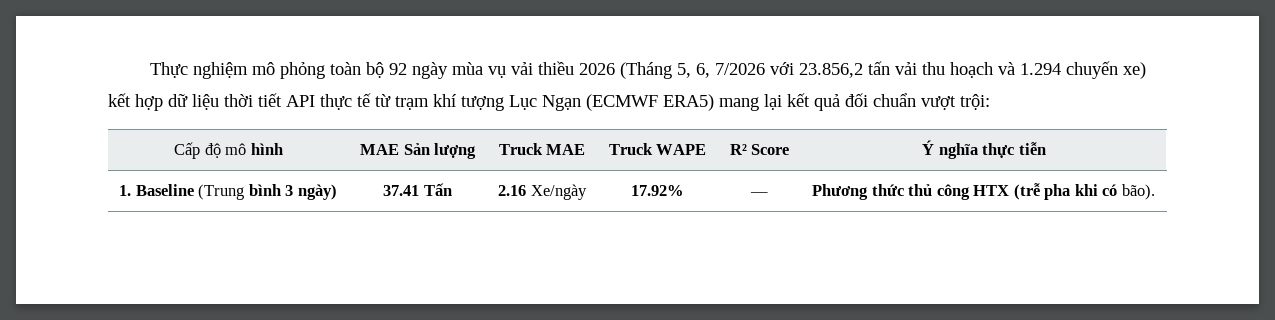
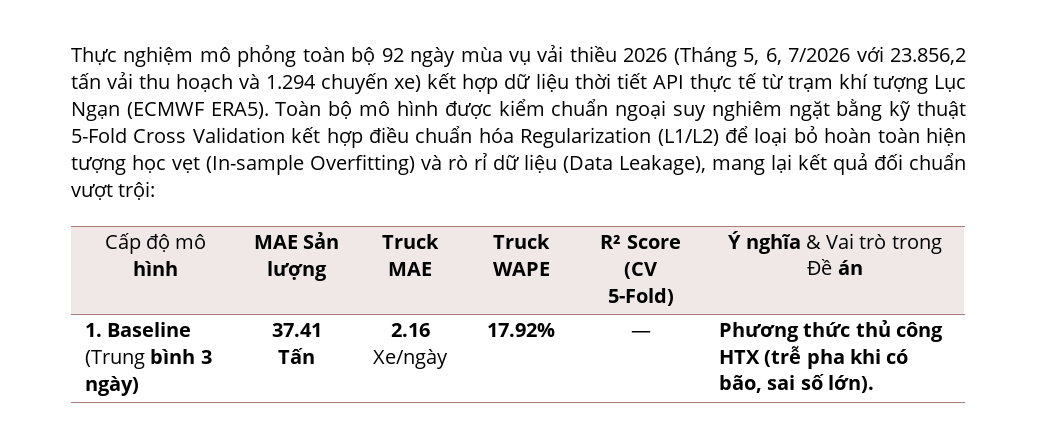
[663,94,714,111] ERA5) -> [210,99,966,121] [71,126,966,148] [71,153,706,175] ERA5). Toàn bộ mô hình được kiểm chuẩn ngoại suy nghiêm ngặt bằng kỹ thuật 5-Fold Cross Validation kết hợp điều chuẩn hóa Regularization (L1/L2) để loại bỏ hoàn toàn hiện tượng học vẹt (In-sample Overfitting) và rò rỉ dữ liệu (Data Leakage),
(790, 149) none -> [624,262,657,279] [607,288,674,306] (CV 5-Fold)
[982,142,1046,158] thực tiễn -> [805,233,942,254] [807,259,863,275] & Vai trò trong Đề án
[1121,184,1155,200] bão). -> [719,374,874,393] bão, sai số lớn).

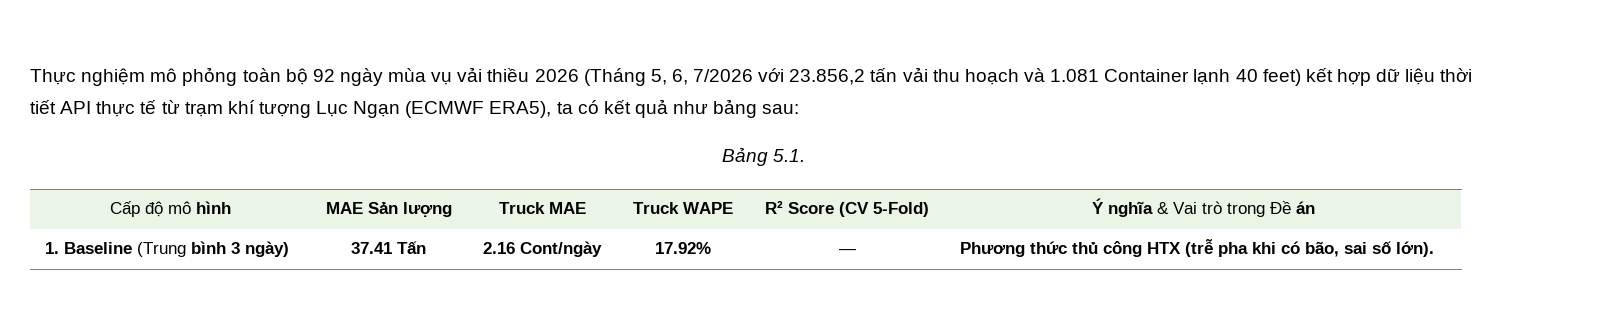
[266,73,422,94] 1.294 chuyến xe) -> [1050,69,1301,86] 1.081 Container lạnh 40 feet)
[210,99,966,121] [71,126,966,148] [71,153,966,175] [71,181,156,200] ERA5). Toàn bộ mô hình được kiểm chuẩn ngoại suy nghiêm ngặt bằng kỹ thuật 5-Fold Cross Validation kết hợp điều chuẩn hóa Regularization (L1/L2) để loại bỏ hoàn toàn hiện tượng học vẹt (In-sample Overfitting) và rò rỉ dữ liệu (Data Leakage), mang lại kết quả đối chuẩn vượt trội: -> [489,99,800,118] [721,147,806,166] ERA5), ta có kết quả như bảng sau: // Bảng 5.1.
[373,349,448,369] Xe/ngày -> [520,241,602,257] Cont/ngày

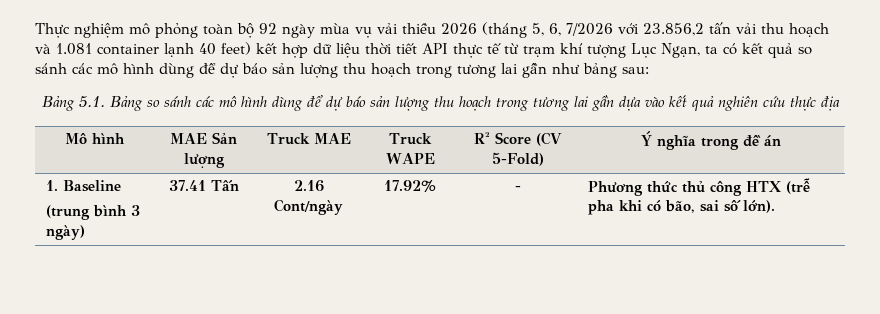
[583,68,646,86] (Tháng -> [482,22,527,38] (tháng
[1104,69,1190,82] Container -> [97,44,159,55] container
[353,101,552,118] Ngạn (ECMWF ERA5), -> [661,43,700,58] Ngạn,
(668, 108) none -> [798,47,812,55] [35,63,547,78] so sánh các mô hình dùng để dự báo sản lượng thu hoạch trong tương lai gần
[109,201,191,217] // Cấp độ mô -> [109,95,840,111] [64,133,87,144] Bảng so sánh các mô hình dùng để dự báo sản lượng thu hoạch trong tương lai gần dựa vào kết quả nghiên cứu thực địa // Mô
[1157,201,1292,217] & Vai trò trong Đề -> [701,135,761,150] trong đề
[136,242,186,257] (Trung -> [45,205,90,220] // (trung
[838,249,856,254] — -> [514,186,521,191] -

